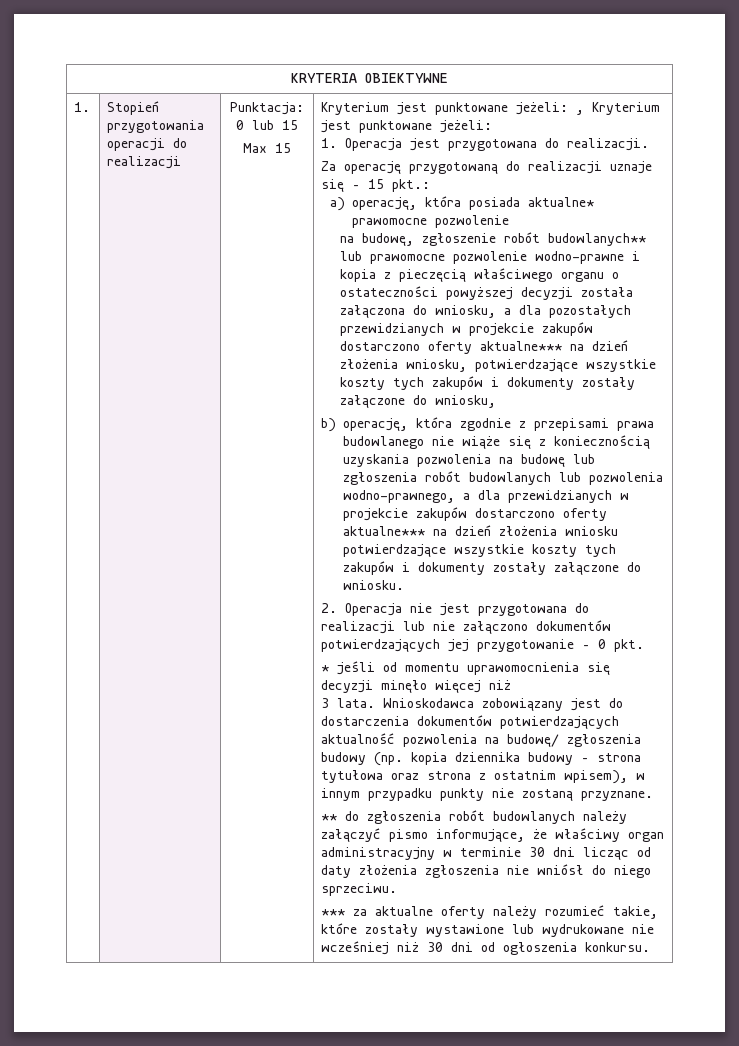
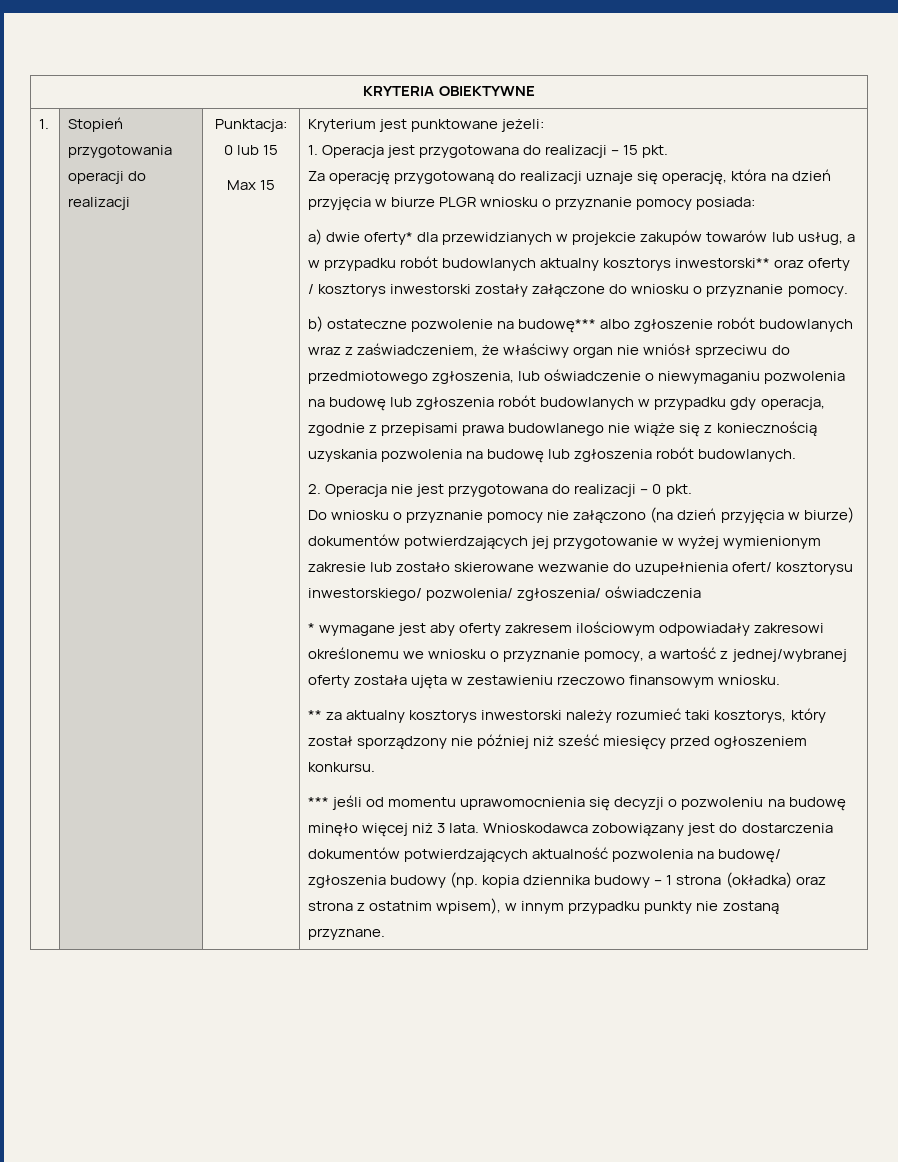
[576,102,661,115] [321,120,493,133] , Kryterium jest punktowane jeżeli: -> (545, 125) none
[567,138,650,151] realizacji. -> [545,145,669,158] realizacji – 15 pkt.
[352,179,431,192] [330,196,595,211] [352,215,510,228] [339,232,646,247] [339,251,640,264] [339,268,619,283] [339,286,633,300] [339,305,631,319] [339,322,593,336] [339,340,628,354] [339,359,656,373] [339,376,635,390] [339,395,496,409] [321,417,453,432] – 15 pkt.: // a) operację, która posiada aktualne* prawomocne pozwolenie // na budowę, zgłoszenie robót budowlanych** lub prawomocne pozwolenie wodno-prawne i kopia z pieczęcią właściwego organu o ostateczności powyższej decyzji została załączona do wniosku, a dla pozostałych przewidzianych w projekcie zakupów dostarczono oferty aktualne*** na dzień złożenia wniosku, potwierdzające wszystkie koszty tych zakupów i dokumenty zostały załączone do wniosku, // b) operację, która -> [662,169,831,185] [308,197,756,211] [308,229,855,245] [308,256,851,271] [308,284,848,297] [308,316,854,333] [308,343,790,358] [308,369,846,384] [308,395,825,411] operację, która na dzień przyjęcia w biurze PLGR wniosku o przyznanie pomocy posiada: // a) dwie oferty* dla przewidzianych w projekcie zakupów towarów lub usług, a w przypadku robót budowlanych aktualny kosztorys inwestorski** oraz oferty / kosztorys inwestorski zostały załączone do wniosku o przyznanie pomocy. // b) ostateczne pozwolenie na budowę*** albo zgłoszenie robót budowlanych wraz z zaświadczeniem, że właściwy organ nie wniósł sprzeciwu do przedmiotowego zgłoszenia, lub oświadczenie o niewymaganiu pozwolenia na budowę lub zgłoszenia robót budowlanych w przypadku gdy operacja,
[469,472,664,485] [343,490,630,503] [343,507,608,521] [343,525,619,536] [343,544,617,558] [343,561,642,576] [343,580,405,590] budowlanych lub pozwolenia wodno-prawnego, a dla przewidzianych w projekcie zakupów dostarczono oferty aktualne*** na dzień złożenia wniosku potwierdzające wszystkie koszty tych zakupów i dokumenty zostały załączone do wniosku. -> [698,449,797,462] budowlanych.
[403,620,612,635] [321,639,645,653] [321,665,330,672] lub nie załączono dokumentów potwierdzających jej przygotowanie – 0 pkt. // * -> [640,484,692,497] [308,507,854,524] [308,534,822,549] [308,562,854,575] [308,586,702,601] [308,621,825,636] [308,647,847,662] [308,675,781,689] [308,708,826,723] [308,734,808,750] [308,762,376,772] [308,797,330,807] – 0 pkt. // Do wniosku o przyznanie pomocy nie załączono (na dzień przyjęcia w biurze) dokumentów potwierdzających jej przygotowanie w wyżej wymienionym zakresie lub zostało skierowane wezwanie do uzupełnienia ofert/ kosztorysu inwestorskiego/ pozwolenia/ zgłoszenia/ oświadczenia // * wymagane jest aby oferty zakresem ilościowym odpowiadały zakresowi określonemu we wniosku o przyznanie pomocy, a wartość z jednej/wybranej oferty została ujęta w zestawieniu rzeczowo finansowym wniosku. // ** za aktualny kosztorys inwestorski należy rozumieć taki kosztorys, który został sporządzony nie później niż sześć miesięcy przed ogłoszeniem konkursu. // ***
(374, 686) none -> [668,797,846,811] o pozwoleniu na budowę
(512, 685) // -> (434, 828) none
[597,753,642,762] [321,770,384,783] strona tytułowa -> [666,872,792,888] 1 strona (okładka)
[321,810,628,824] [321,828,665,843] [321,847,652,861] [321,864,652,878] [321,883,398,896] [321,905,659,919] [321,923,655,937] [321,941,651,955] // ** do zgłoszenia robót budowlanych należy załączyć pismo informujące, że właściwy organ administracyjny w terminie 30 dni licząc od daty złożenia zgłoszenia nie wniósł do niego sprzeciwu. // *** za aktualne oferty należy rozumieć takie, które zostały wystawione lub wydrukowane nie wcześniej niż 30 dni od ogłoszenia konkursu. -> (386, 934) none

